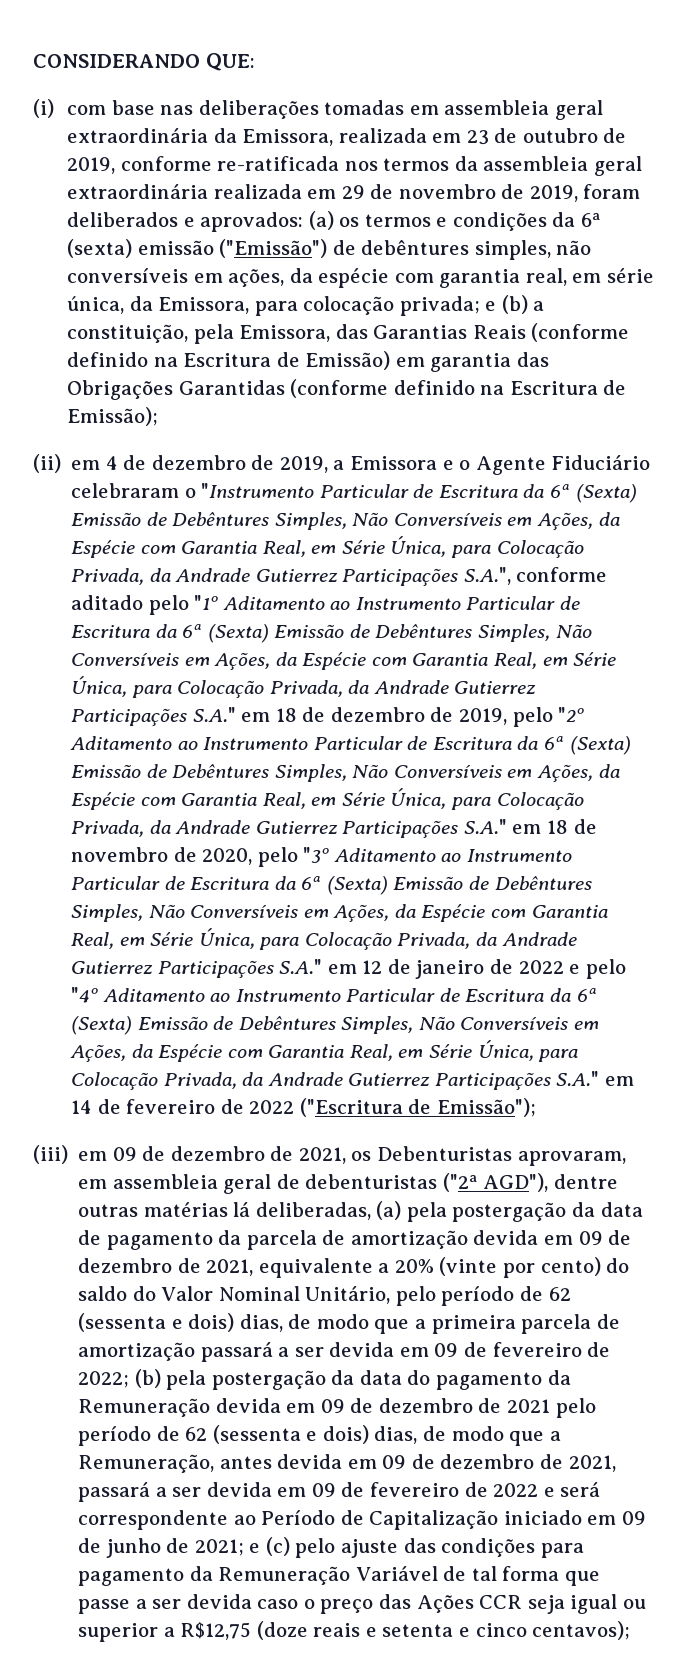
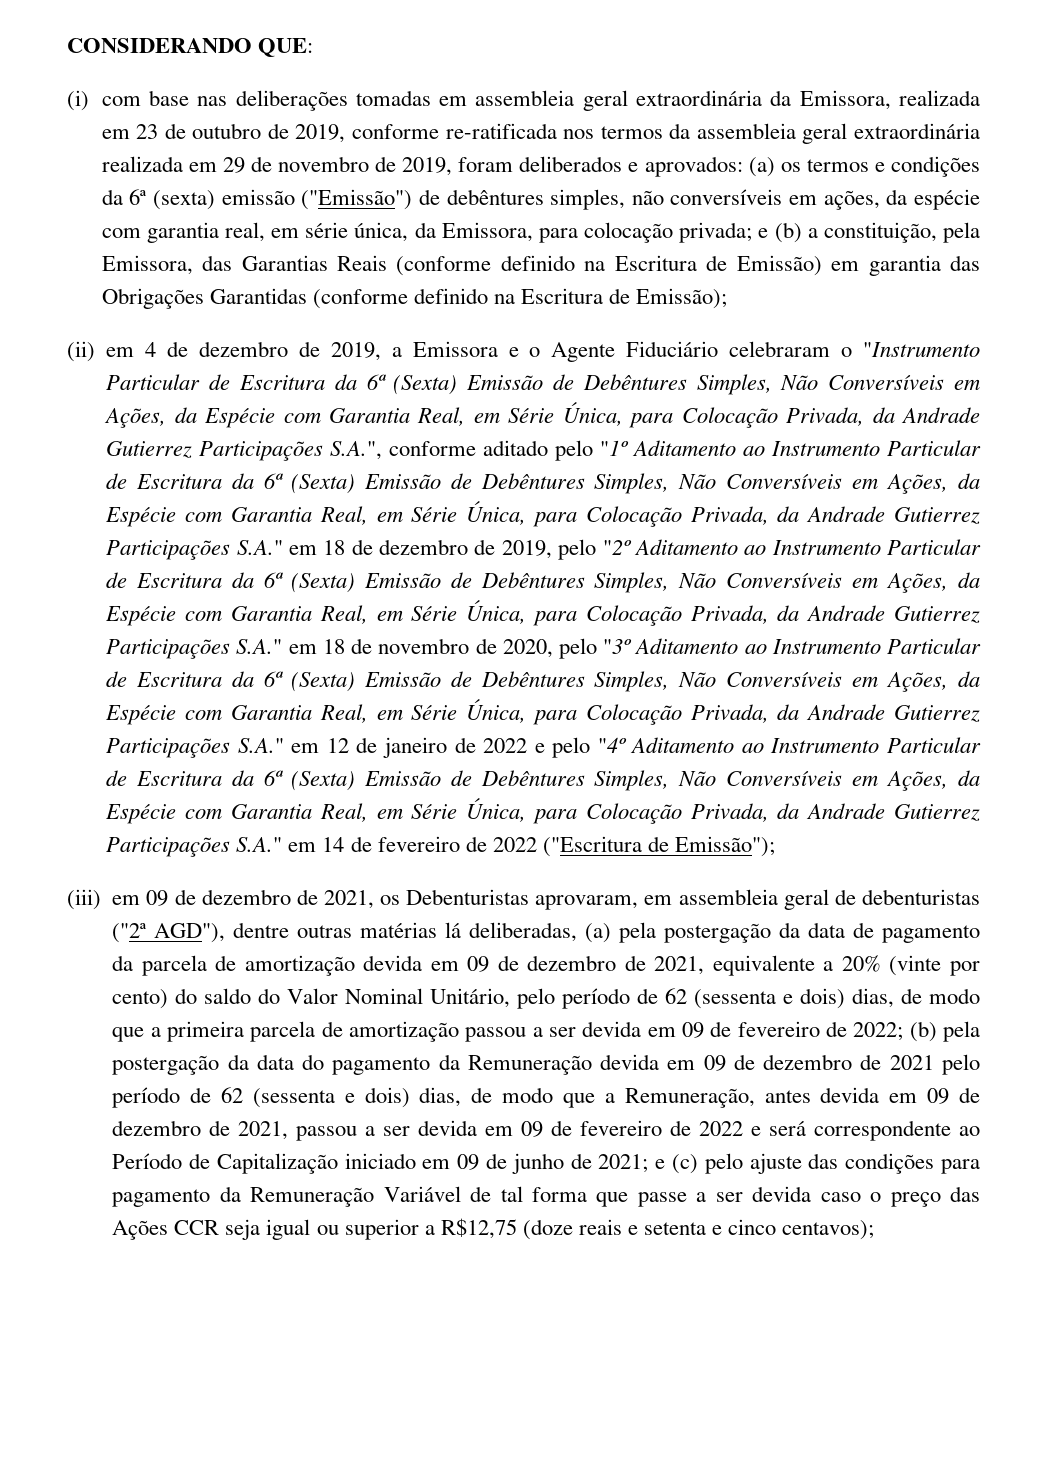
[200,1342,273,1362] passará -> [465,1027,527,1042] passou
[78,1482,151,1502] passará -> [296,1126,358,1141] passou

